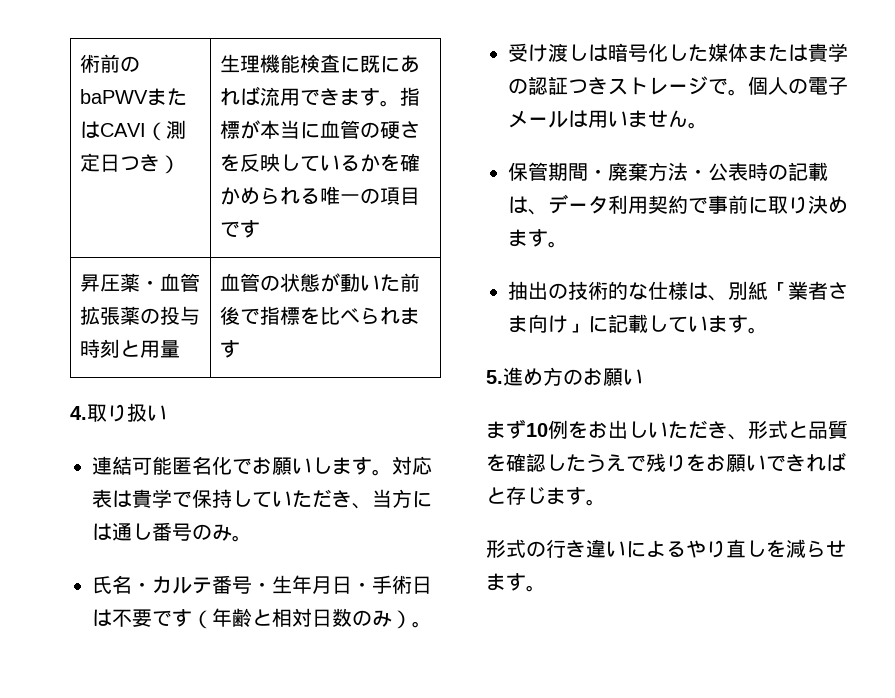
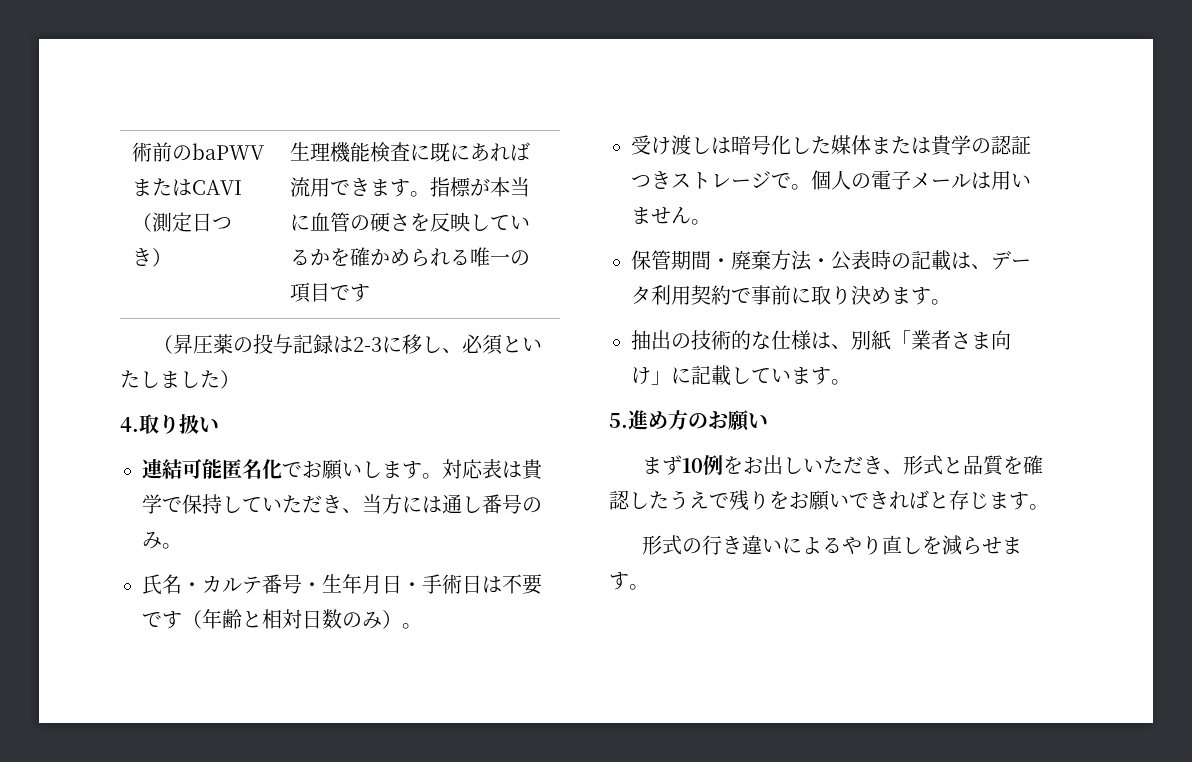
[80,273,201,292] [80,306,201,325] [80,339,181,358] [220,273,421,292] [220,306,421,325] [220,340,241,358] // 昇圧薬・血管拡張薬の投与時刻と用量 | 血管の状態が動いた前後で指標を比べられます -> [153,334,543,355] [120,370,240,389] // （昇圧薬の投与記録は2-3に移し、必須といたしました）

